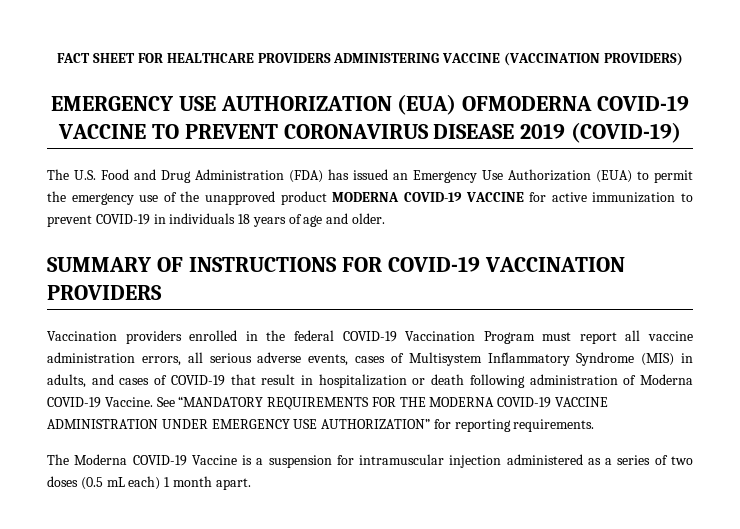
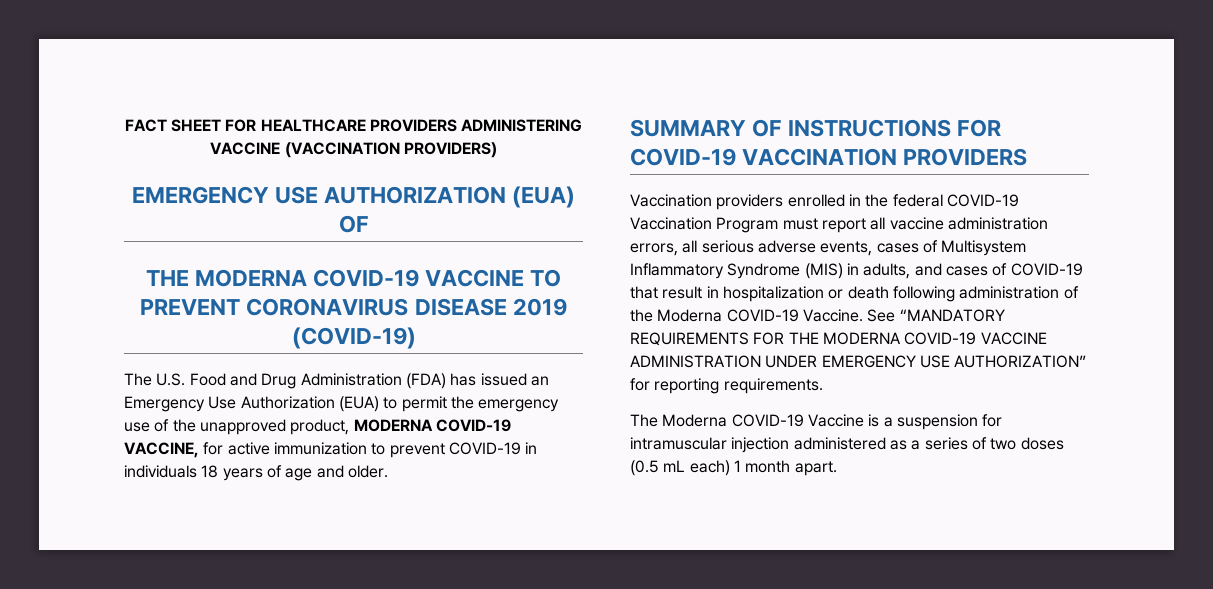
[462,96,593,111] OFMODERNA -> [338,215,369,233] [145,269,307,287] OF // THE MODERNA
[280,191,524,205] product MODERNA COVID-19 VACCINE -> [290,419,511,435] [124,442,199,458] product, MODERNA COVID-19 VACCINE,
(637, 380) none -> [630,309,653,322] the

